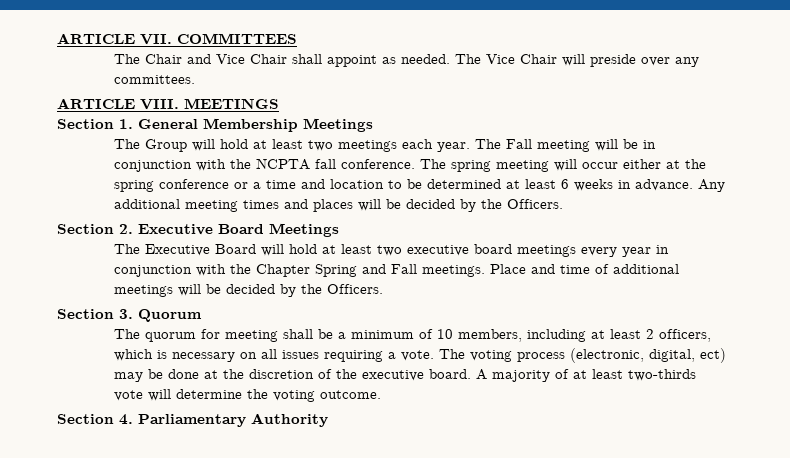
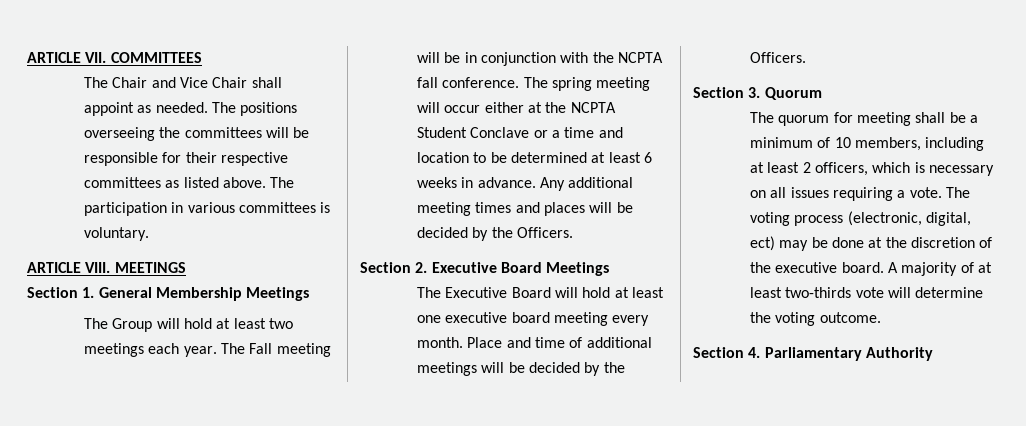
[485,54,699,67] [113,75,195,84] Vice Chair will preside over any committees. -> [240,102,298,116] [84,127,310,141] [84,152,289,166] [84,177,295,188] [84,202,331,216] [84,227,150,241] positions overseeing the committees will be responsible for their respective committees as listed above. The participation in various committees is voluntary.
[113,179,229,192] spring conference -> [570,102,616,113] [417,127,530,138] NCPTA Student Conclave
[376,245,402,256] two -> [417,315,442,323] one
[516,245,669,257] [113,264,485,277] meetings every year in conjunction with the Chapter Spring and Fall meetings. -> [554,312,650,326] [417,337,464,348] meeting every month.

